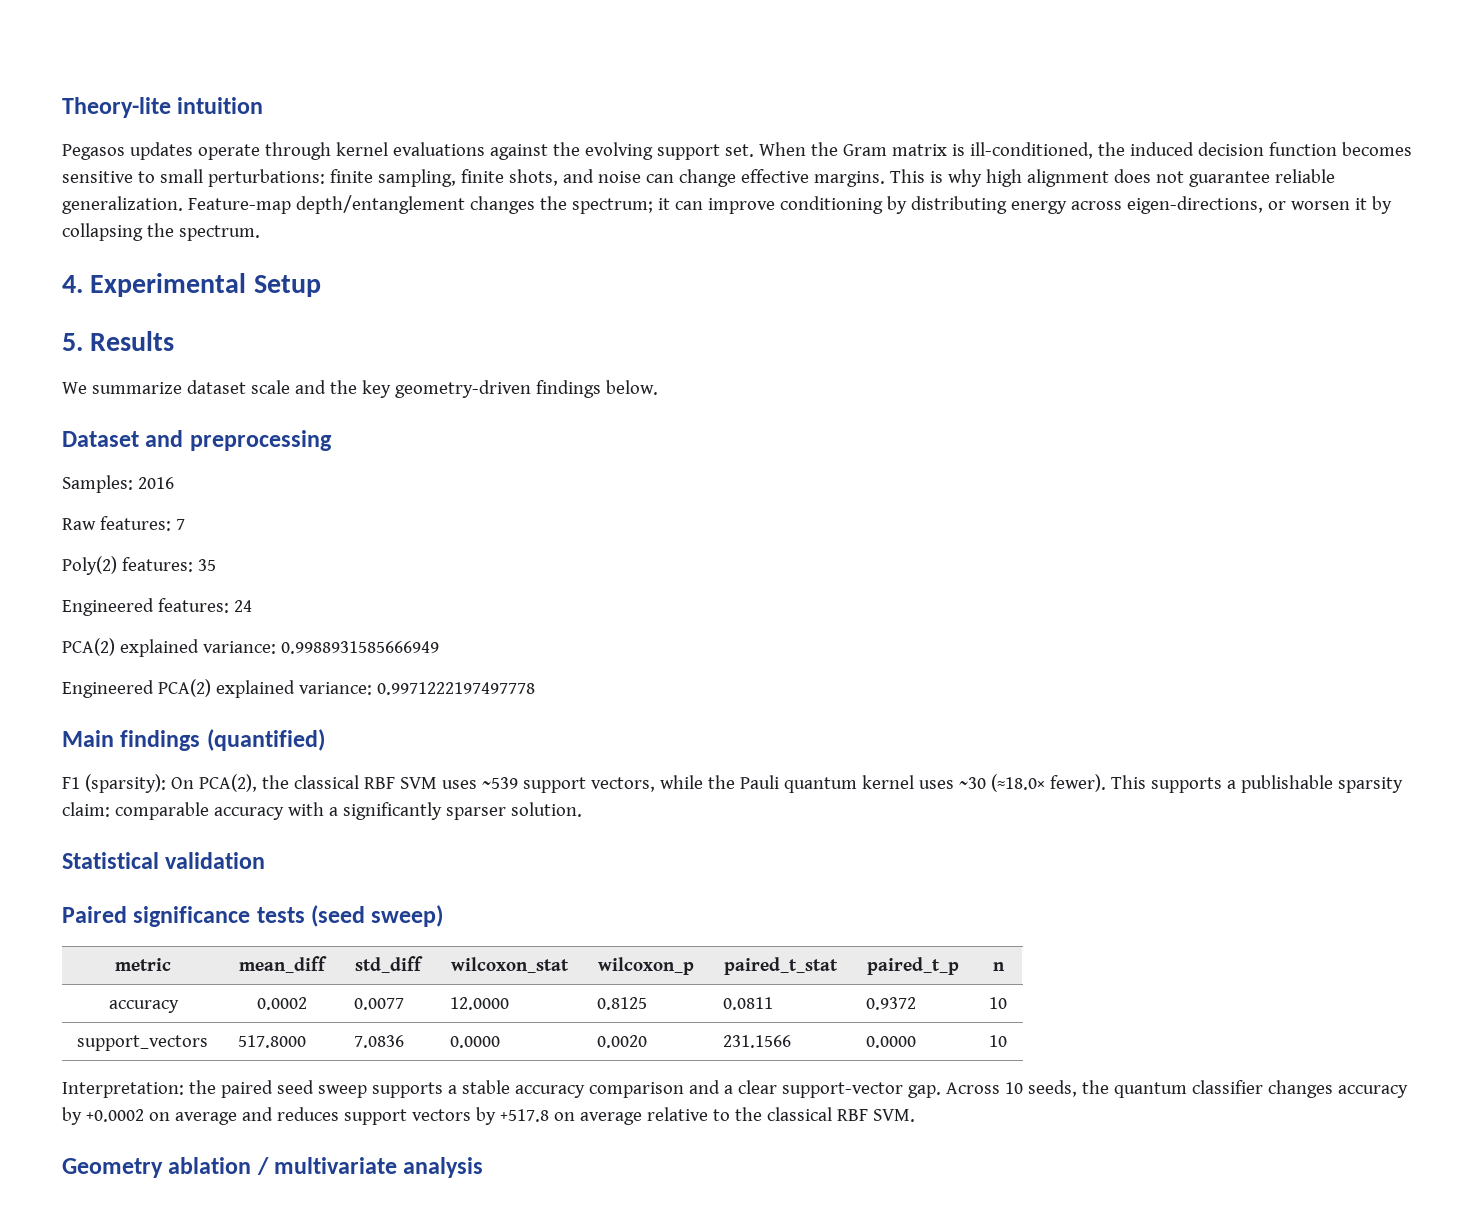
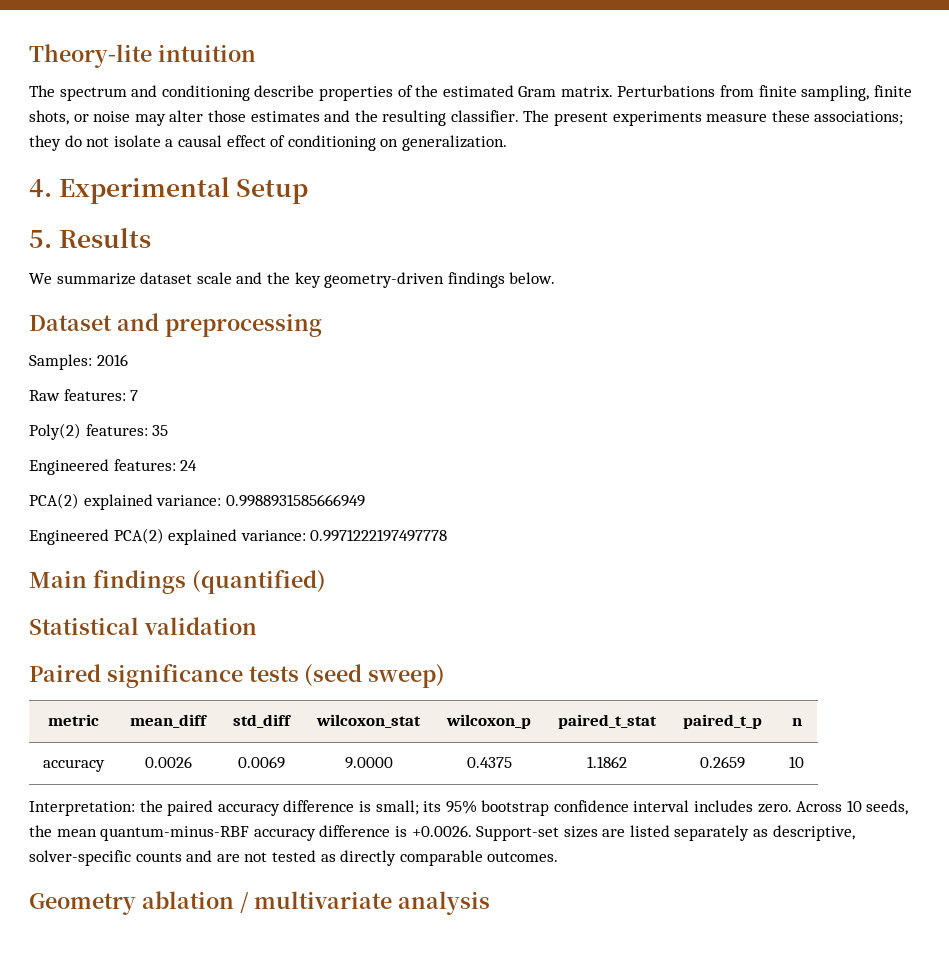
[62,142,1412,160] [62,169,1335,187] [62,195,1392,214] [62,223,260,241] Pegasos updates operate through kernel evaluations against the evolving support set. When the Gram matrix is ill-conditioned, the induced decision function becomes sensitive to small perturbations: finite sampling, finite shots, and noise can change effective margins. This is why high alignment does not guarantee reliable generalization. Feature-map depth/entanglement changes the spectrum; it can improve conditioning by distributing energy across eigen-directions, or worsen it by collapsing the spectrum. -> [29,85,912,101] [29,110,904,126] [29,135,507,151] The spectrum and conditioning describe properties of the estimated Gram matrix. Perturbations from finite sampling, finite shots, or noise may alter those estimates and the resulting classifier. The present experiments measure these associations; they do not isolate a causal effect of conditioning on generalization.
[62,774,1403,793] [62,802,582,820] // F1 (sparsity): On PCA(2), the classical RBF SVM uses ~539 support vectors, while the Pauli quantum kernel uses ~30 (≈18.0× fewer). This supports a publishable sparsity claim: comparable accuracy with a significantly sparser solution. -> (326, 582) none
[256,997,307,1010] [353,998,404,1010] [449,997,509,1010] [596,997,647,1010] [722,997,773,1010] [865,997,916,1010] [988,997,1007,1009] [76,1035,208,1051] [237,1035,306,1048] [353,1035,404,1048] [449,1036,500,1048] [596,1035,647,1048] [722,1035,791,1048] [865,1036,916,1048] [988,1035,1007,1047] [62,1080,1408,1098] [62,1107,915,1125] 0.0002 | 0.0077 | 12.0000 | 0.8125 | 0.0811 | 0.9372 | 10 // support_vectors | 517.8000 | 7.0836 | 0.0000 | 0.0020 | 231.1566 | 0.0000 | 10 // Interpretation: the paired seed sweep supports a stable accuracy comparison and a clear support-vector gap. Across 10 seeds, the quantum classifier changes accuracy by +0.0002 on average and reduces support vectors by +517.8 on average relative to the classical RBF SVM. -> [144,756,192,768] [237,756,285,769] [344,757,393,769] [466,757,512,768] [587,756,627,768] [700,756,745,769] [789,756,804,768] [29,800,909,816] [29,825,855,841] [29,850,559,866] 0.0026 | 0.0069 | 9.0000 | 0.4375 | 1.1862 | 0.2659 | 10 // Interpretation: the paired accuracy difference is small; its 95% bootstrap confidence interval includes zero. Across 10 seeds, the mean quantum-minus-RBF accuracy difference is +0.0026. Support-set sizes are listed separately as descriptive, solver-specific counts and are not tested as directly comparable outcomes.

